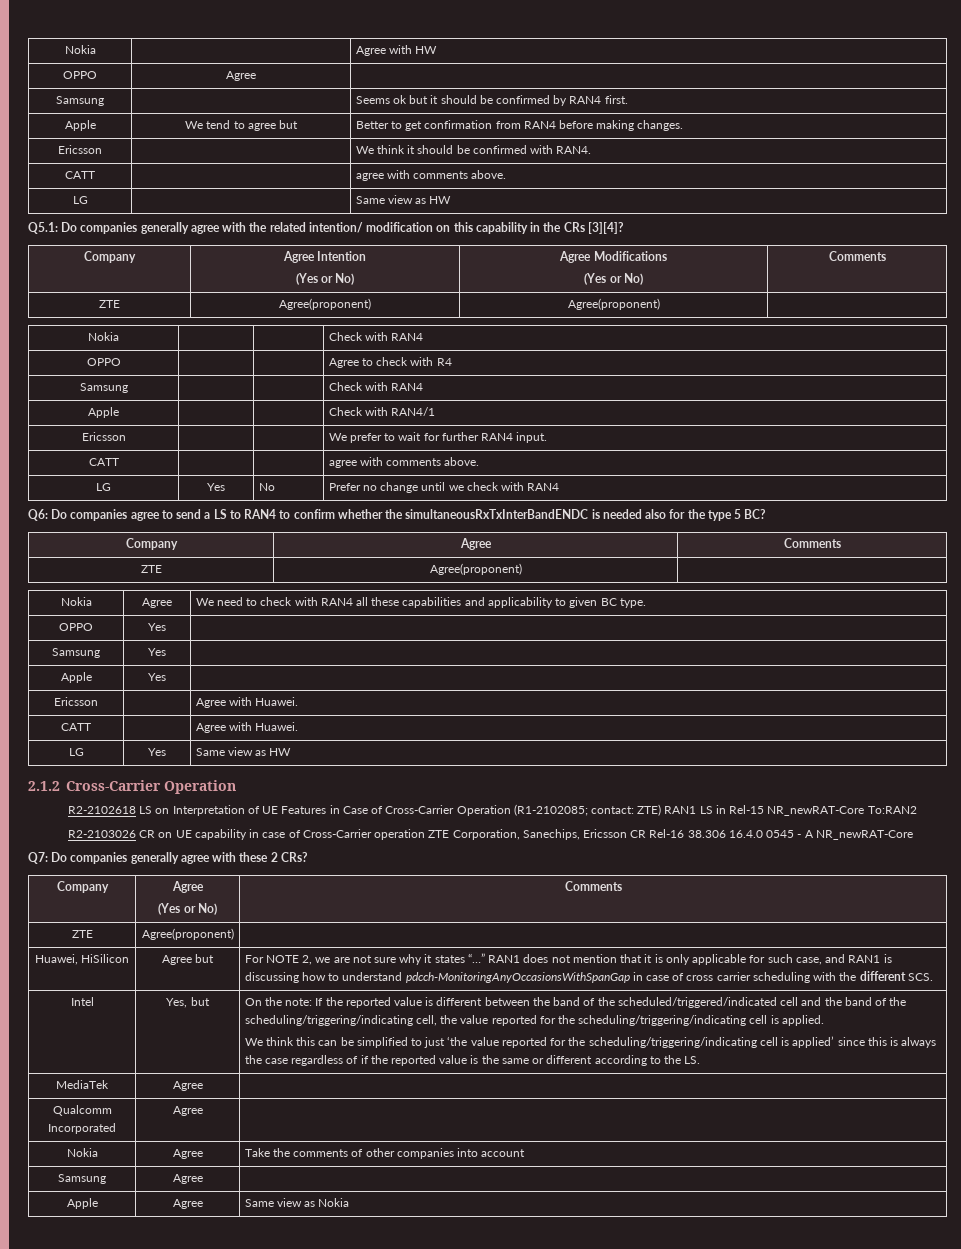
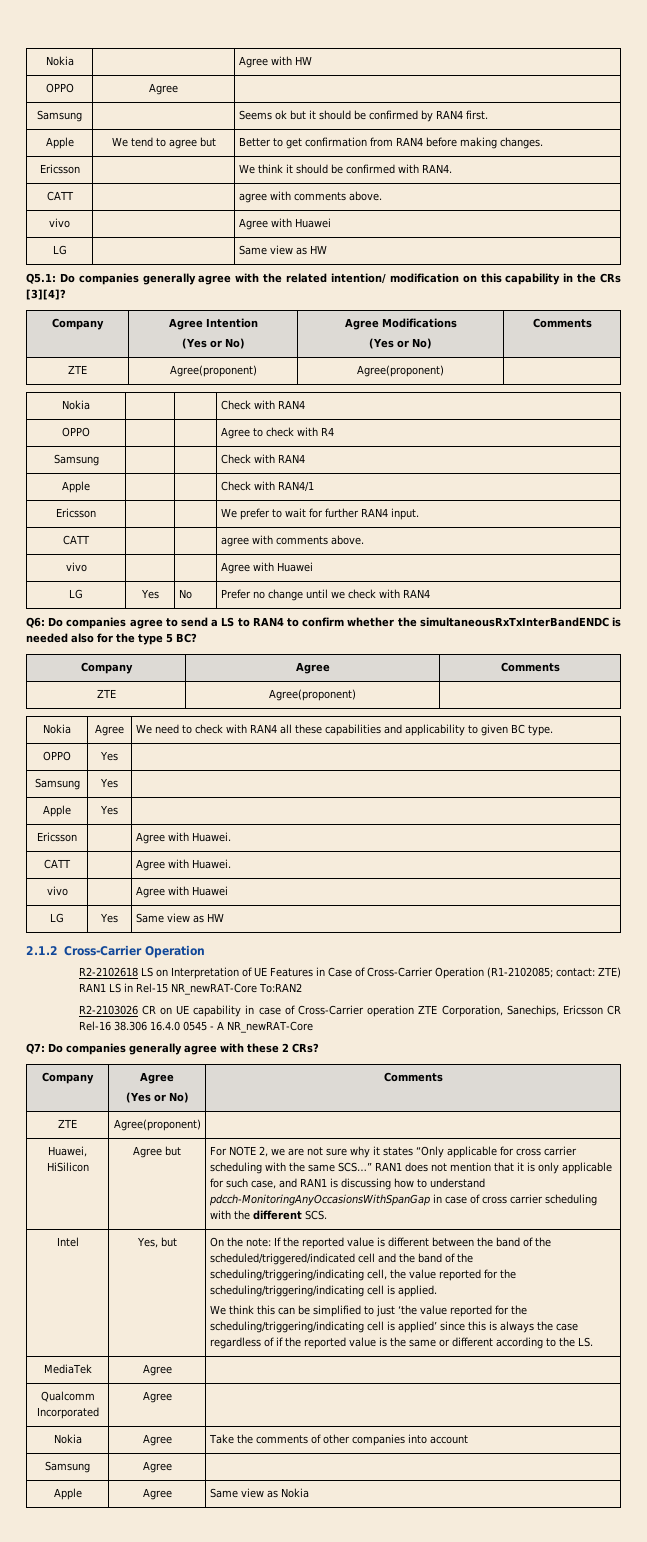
(507, 174) none -> [49,218,70,228] [238,218,331,230] // vivo | | Agree with Huawei
(480, 461) none -> [65,562,87,572] [220,562,313,574] // vivo | | | Agree with Huawei
(299, 726) none -> [46,886,68,896] [135,886,228,898] // vivo | | Agree with Huawei
[467,953,485,963] “…” -> [415,1146,577,1158] [209,1162,372,1174] “Only applicable for cross carrier scheduling with the same SCS…”

